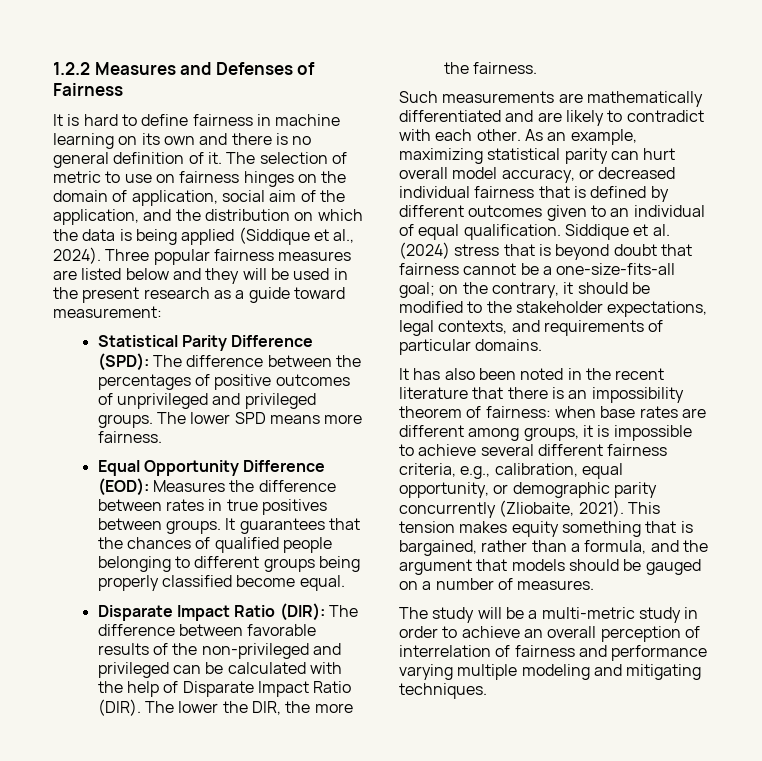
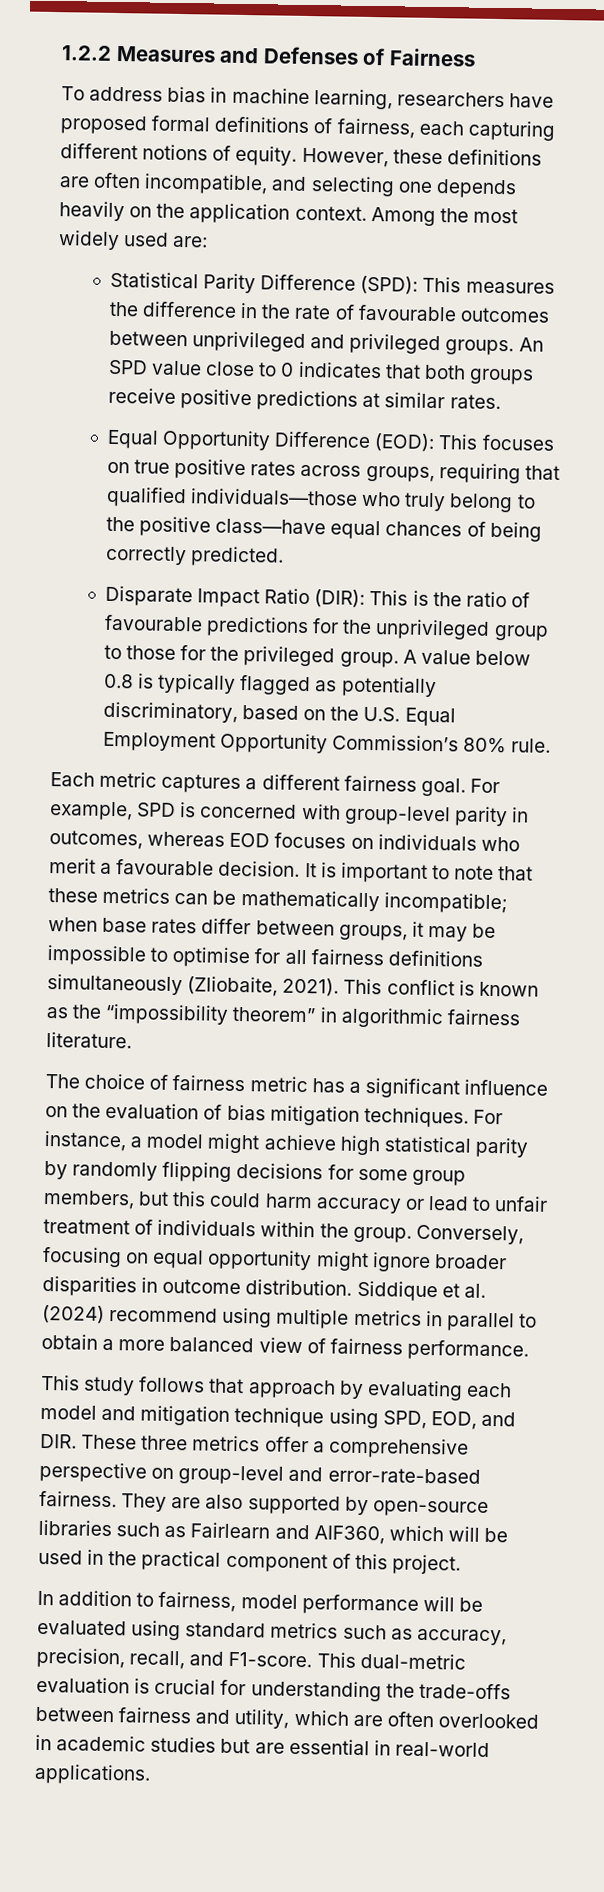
[53,114,341,126] [53,133,312,149] [53,152,347,168] [53,171,347,187] [53,190,345,206] [53,209,363,225] [53,227,355,245] [53,247,352,265] [53,268,240,284] It is hard to define fairness in machine learning on its own and there is no general definition of it. The selection of metric to use on fairness hinges on the domain of application, social aim of the application, and the distribution on which the data is being applied (Siddique et al., 2024). Three popular fairness measures are listed below and they -> [61,86,554,110] [60,115,555,141] [60,143,542,168] [59,172,517,199] [59,201,518,227] [58,230,209,251] [109,271,555,295] [108,301,550,323] [108,330,544,356] [107,359,534,385] [107,387,501,411] [106,429,555,453] [106,458,560,484] [105,486,536,513] [105,516,542,542] [104,545,285,567] [104,585,530,608] [103,614,549,641] [103,644,531,668] [103,673,437,698] [102,701,456,727] [102,731,552,754] [50,771,500,797] [49,801,529,827] [49,830,520,852] [49,858,534,883] [48,887,508,914] [48,917,497,942] [47,945,483,968] [47,974,539,997] [46,1003,521,1029] [46,1031,132,1049] [45,1073,549,1099] [45,1102,503,1128] [44,1130,529,1158] [44,1160,466,1186] [43,1189,549,1214] [43,1218,524,1245] [42,1246,507,1273] [42,1275,486,1302] [42,1304,537,1332] [41,1333,529,1361] [40,1374,512,1401] [40,1404,516,1430] [40,1433,469,1459] [39,1461,481,1485] [39,1490,489,1517] [38,1519,444,1545] To address bias in machine learning, researchers have proposed formal definitions of fairness, each capturing different notions of equity. However, these definitions are often incompatible, and selecting one depends heavily on the application context. Among the most widely used are: // Statistical Parity Difference (SPD): This measures the difference in the rate of favourable outcomes between unprivileged and privileged groups. An SPD value close to 0 indicates that both groups receive positive predictions at similar rates. // Equal Opportunity Difference (EOD): This focuses on true positive rates across groups, requiring that qualified individuals—those who truly belong to the positive class—have equal chances of being correctly predicted. // Disparate Impact Ratio (DIR): This is the ratio of favourable predictions for the unprivileged group to those for the privileged group. A value below 0.8 is typically flagged as potentially discriminatory, based on the U.S. Equal Employment Opportunity Commission’s 80% rule. // Each metric captures a different fairness goal. For example, SPD is concerned with group-level parity in outcomes, whereas EOD focuses on individuals who merit a favourable decision. It is important to note that these metrics can be mathematically incompatible; when base rates differ between groups, it may be impossible to optimise for all fairness definitions simultaneously (Zliobaite, 2021). This conflict is known as the “impossibility theorem” in algorithmic fairness literature. // The choice of fairness metric has a significant influence on the evaluation of bias mitigation techniques. For instance, a model might achieve high statistical parity by randomly flipping decisions for some group members, but this could harm accuracy or lead to unfair treatment of individuals within the group. Conversely, focusing on equal opportunity might ignore broader disparities in outcome distribution. Siddique et al. (2024) recommend using multiple metrics in parallel to obtain a more balanced view of fairness performance. // This study follows that approach by evaluating each model and mitigation technique using SPD, EOD, and DIR. These three metrics offer a comprehensive perspective on group-level and error-rate-based fairness. They are also supported by open-source libraries such as Fairlearn and AIF360, which
[82,287,345,303] [53,306,162,318] [97,335,314,351] [97,353,362,371] [97,374,350,390] [97,393,316,409] [97,412,363,428] [97,431,162,443] [97,460,326,476] [97,478,336,496] [97,499,328,515] [97,518,361,534] [97,537,333,553] [97,556,361,572] [97,575,345,591] [97,603,359,621] [97,624,317,636] [97,643,342,659] [97,662,343,678] [97,681,352,697] [97,699,353,716] [443,62,538,74] [399,91,703,107] [399,110,704,126] [399,129,637,145] [399,148,676,164] [399,167,676,183] [399,186,669,202] [399,205,705,221] [399,224,670,240] [399,242,692,260] [399,263,676,275] [399,282,650,298] [399,301,708,317] [399,320,664,336] [399,339,543,355] [399,368,665,380] [399,387,684,403] [399,406,706,418] [399,425,692,441] [399,444,668,456] [399,463,623,479] [399,482,657,498] [399,500,660,518] [399,521,693,537] [399,540,708,556] [399,559,701,575] [399,578,595,590] [399,607,699,623] [399,626,700,642] [399,645,708,661] [399,664,702,680] [399,683,487,699] present research as a guide toward measurement: // Statistical Parity Difference (SPD): The difference between the percentages of positive outcomes of unprivileged and privileged groups. The lower SPD means more fairness. // Equal Opportunity Difference (EOD): Measures the difference between rates in true positives between groups. It guarantees that the chances of qualified people belonging to different groups being properly classified become equal. // Disparate Impact Ratio (DIR): The difference between favorable results of the non-privileged and privileged can be calculated with the help of Disparate Impact Ratio (DIR). The lower the DIR, the more the fairness. // Such measurements are mathematically differentiated and are likely to contradict with each other. As an example, maximizing statistical parity can hurt overall model accuracy, or decreased individual fairness that is defined by different outcomes given to an individual of equal qualification. Siddique et al. (2024) stress that is beyond doubt that fairness cannot be a one-size-fits-all goal; on the contrary, it should be modified to the stakeholder expectations, legal contexts, and requirements of particular domains. // It has also been noted in the recent literature that there is an impossibility theorem of fairness: when base rates are different among groups, it is impossible to achieve several different fairness criteria, e.g., calibration, equal opportunity, or demographic parity concurrently (Zliobaite, 2021). This tension makes equity something that is bargained, rather than a formula, and the argument that models should be gauged on a number of measures. // The study will be a multi-metric study in order to achieve an overall perception of interrelation of fairness and performance varying multiple modeling and mitigating techniques. -> [141,1550,461,1575] [37,1590,483,1615] [37,1619,507,1646] [36,1647,466,1670] [36,1676,511,1702] [35,1706,539,1729] [35,1734,490,1758] [34,1763,151,1785] practical component of this project. // In addition to fairness, model performance will be evaluated using standard metrics such as accuracy, precision, recall, and F1-score. This dual-metric evaluation is crucial for understanding the trade-offs between fairness and utility, which are often overlooked in academic studies but are essential in real-world applications.

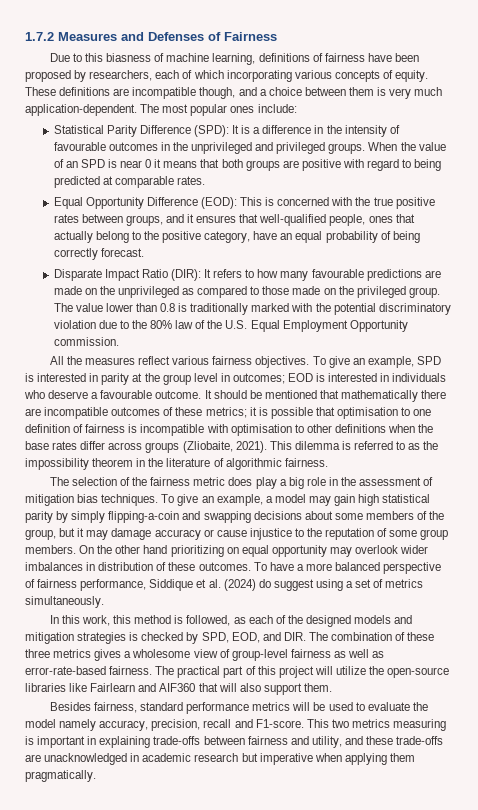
[61,45,112,61] 1.2.2 -> [25,32,54,41] 1.7.2
[61,86,554,110] [60,115,555,141] [60,143,542,168] [59,172,517,199] [59,201,518,227] [58,230,209,251] To address bias in machine learning, researchers have proposed formal definitions of fairness, each capturing different notions of equity. However, these definitions are often incompatible, and selecting one depends heavily on the application context. Among the most widely used are: -> [49,53,419,65] [25,70,429,82] [25,87,443,99] [25,104,297,116] Due to this biasness of machine learning, definitions of fairness have been proposed by researchers, each of which incorporating various concepts of equity. These definitions are incompatible though, and a choice between them is very much application-dependent. The most popular ones include:
[422,276,555,294] [108,301,139,317] This measures the -> [232,125,261,134] It is a
[294,304,332,320] rate -> [344,125,387,137] intensity
[108,330,188,347] between -> [160,142,188,151] in the
[518,337,544,352] [107,359,534,385] [107,387,446,411] An SPD value close to 0 indicates that both groups receive positive predictions at similar -> [368,142,446,151] [53,159,442,171] [53,176,174,188] When the value of an SPD is near 0 it means that both groups are positive with regard to being predicted at comparable
[481,434,555,451] [106,458,560,484] [105,486,536,513] [105,516,463,540] focuses on true positive rates across groups, requiring that qualified individuals—those who truly belong to the positive class—have equal chances -> [265,197,435,209] [53,214,415,226] [53,231,378,243] is concerned with the true positive rates between groups, and it ensures that well-qualified people, ones that actually belong to the positive category, have an equal probability
[190,546,285,567] predicted. -> [100,248,144,257] forecast.
[369,590,530,608] [103,614,549,641] [103,644,531,668] [103,673,437,698] [102,701,327,723] This is the ratio of favourable predictions for the unprivileged group to those for the privileged group. A value below 0.8 is typically flagged as potentially discriminatory, based on -> [204,269,441,281] [53,286,440,298] [53,303,451,315] [53,320,206,329] It refers to how many favourable predictions are made on the unprivileged as compared to those made on the privileged group. The value lower than 0.8 is traditionally marked with the potential discriminatory violation due to the 80% law of
[332,734,552,754] [50,771,500,797] [49,801,529,827] [49,830,374,850] Commission’s 80% rule. // Each metric captures a different fairness goal. For example, SPD is concerned with group-level parity in outcomes, whereas EOD focuses on -> [53,337,119,346] [49,356,441,368] [25,373,390,385] commission. // All the measures reflect various fairness objectives. To give an example, SPD is interested in parity at the group level in outcomes; EOD is interested in
[49,858,96,874] merit -> [48,390,89,399] deserve
[218,860,534,883] [48,887,508,914] [48,917,497,942] [47,945,483,968] [47,974,539,997] [46,1003,521,1029] [46,1031,132,1049] [45,1073,549,1099] [45,1102,503,1128] [44,1130,529,1158] [44,1160,466,1186] [43,1189,549,1214] [43,1218,524,1245] [42,1246,507,1273] [42,1275,486,1302] [42,1304,537,1332] [41,1333,529,1361] [40,1374,512,1401] [40,1404,516,1430] [40,1433,469,1459] [39,1461,481,1485] [39,1490,489,1517] [38,1519,509,1545] [38,1549,461,1575] [37,1590,483,1615] [37,1619,413,1641] decision. It is important to note that these metrics can be mathematically incompatible; when base rates differ between groups, it may be impossible to optimise for all fairness definitions simultaneously (Zliobaite, 2021). This conflict is known as the “impossibility theorem” in algorithmic fairness literature. // The choice of fairness metric has a significant influence on the evaluation of bias mitigation techniques. For instance, a model might achieve high statistical parity by randomly flipping decisions for some group members, but this could harm accuracy or lead to unfair treatment of individuals within the group. Conversely, focusing on equal opportunity might ignore broader disparities in outcome distribution. Siddique et al. (2024) recommend using multiple metrics in parallel to obtain a more balanced view of fairness performance. // This study follows that approach by evaluating each model and mitigation technique using SPD, EOD, and DIR. These three metrics offer a comprehensive perspective on group-level and error-rate-based fairness. They are also supported by open-source libraries such as Fairlearn and AIF360, which will be used in the practical component of this project. // In addition to fairness, model performance will be evaluated using standard metrics such as -> [155,390,447,402] [25,407,432,419] [25,424,434,436] [25,441,439,453] [25,458,328,470] [49,477,434,489] [25,494,431,506] [25,511,445,523] [25,528,449,540] [25,545,429,557] [25,562,442,574] [25,579,424,591] [25,596,104,608] [49,615,413,627] [25,632,435,644] [25,649,385,661] [25,666,450,678] [25,683,332,695] [49,702,428,714] [25,719,97,731] outcome. It should be mentioned that mathematically there are incompatible outcomes of these metrics; it is possible that optimisation to one definition of fairness is incompatible with optimisation to other definitions when the base rates differ across groups (Zliobaite, 2021). This dilemma is referred to as the impossibility theorem in the literature of algorithmic fairness. // The selection of the fairness metric does play a big role in the assessment of mitigation bias techniques. To give an example, a model may gain high statistical parity by simply flipping-a-coin and swapping decisions about some members of the group, but it may damage accuracy or cause injustice to the reputation of some group members. On the other hand prioritizing on equal opportunity may overlook wider imbalances in distribution of these outcomes. To have a more balanced perspective of fairness performance, Siddique et al. (2024) do suggest using a set of metrics simultaneously. // In this work, this method is followed, as each of the designed models and mitigation strategies is checked by SPD, EOD, and DIR. The combination of these three metrics gives a wholesome view of group-level fairness as well as error-rate-based fairness. The practical part of this project will utilize the open-source libraries like Fairlearn and AIF360 that will also support them. // Besides fairness, standard performance metrics will be used to evaluate the model namely
[129,1650,186,1670] recall, -> [203,719,232,728] recall
[359,1652,466,1670] [36,1676,415,1702] dual-metric evaluation is crucial for understanding the -> [331,719,447,731] [25,736,151,748] two metrics measuring is important in explaining
[293,1709,539,1729] [35,1734,490,1758] [34,1763,151,1785] which are often overlooked in academic studies but are essential in real-world applications. -> [344,736,444,745] [25,753,415,765] [25,770,96,782] and these trade-offs are unacknowledged in academic research but imperative when applying them pragmatically.

